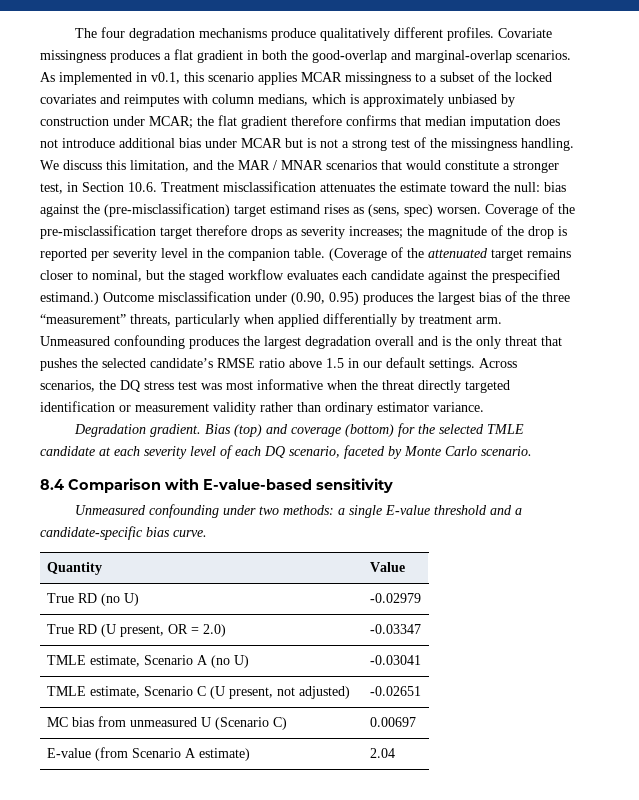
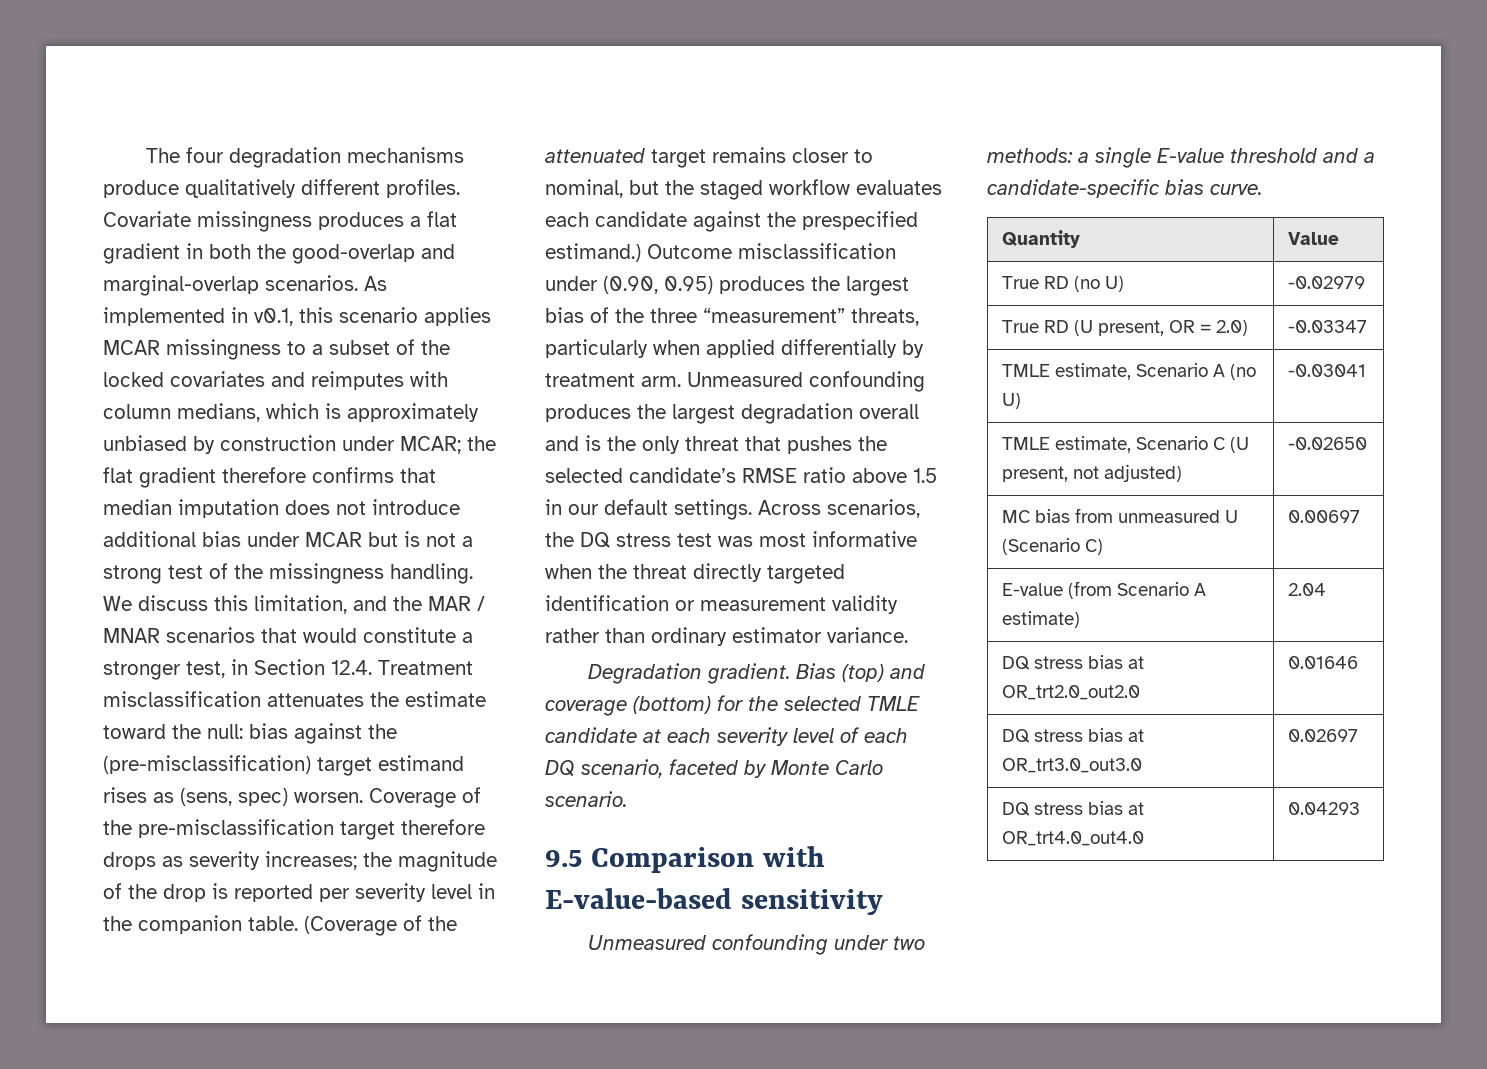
[128,182,157,192] 10.6. -> [331,660,372,675] 12.4.
[40,479,64,490] 8.4 -> [545,850,582,867] 9.5
[369,686,421,696] -0.02651 -> [1287,437,1367,450] -0.02650
(395, 753) none -> [1001,655,1144,670] [1001,685,1140,700] [1287,656,1358,669] [1001,728,1144,743] [1001,758,1142,773] [1287,729,1358,742] [1001,801,1144,816] [1001,831,1144,846] [1287,802,1360,815] // DQ stress bias at OR_trt2.0_out2.0 | 0.01646 // DQ stress bias at OR_trt3.0_out3.0 | 0.02697 // DQ stress bias at OR_trt4.0_out4.0 | 0.04293

